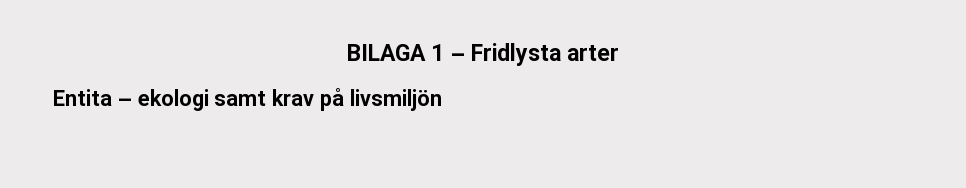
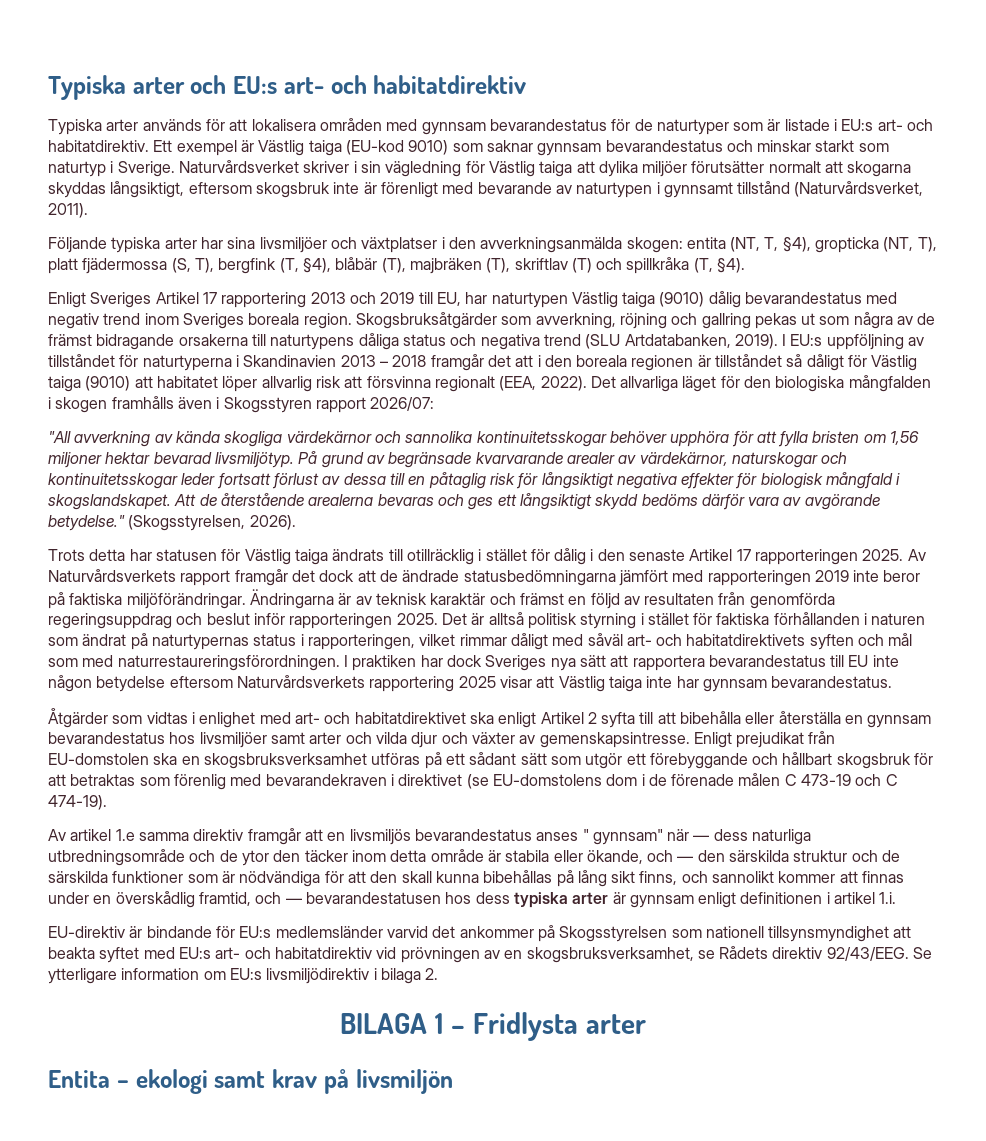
(347, 52) none -> [48,75,527,100] [48,118,934,135] [48,140,889,156] [48,160,912,177] [48,181,924,198] [48,203,88,218] [48,237,937,253] [48,257,746,274] [48,291,898,308] [48,312,936,329] [48,333,925,350] [48,354,918,371] [48,375,931,392] [48,396,435,413] [48,431,920,447] [48,451,848,468] [48,472,901,489] [48,493,880,510] [48,515,296,531] [48,548,926,565] [48,569,921,586] [48,589,835,609] [48,612,926,629] [48,633,913,650] [48,655,899,671] [48,675,893,692] [48,708,932,728] [48,731,836,748] [48,752,934,769] [48,773,898,790] [48,795,107,810] [48,828,812,845] [48,849,901,866] [48,870,905,887] [48,891,897,908] [48,925,912,942] [48,946,933,963] [48,968,439,984] Typiska arter och EU:s art- och habitatdirektiv // Typiska arter används för att lokalisera områden med gynnsam bevarandestatus för de naturtyper som är listade i EU:s art- och habitatdirektiv. Ett exempel är Västlig taiga (EU-kod 9010) som saknar gynnsam bevarandestatus och minskar starkt som naturtyp i Sverige. Naturvårdsverket skriver i sin vägledning för Västlig taiga att dylika miljöer förutsätter normalt att skogarna skyddas långsiktigt, eftersom skogsbruk inte är förenligt med bevarande av naturtypen i gynnsamt tillstånd (Naturvårdsverket, 2011). // Följande typiska arter har sina livsmiljöer och växtplatser i den avverkningsanmälda skogen: entita (NT, T, §4), gropticka (NT, T), platt fjädermossa (S, T), bergfink (T, §4), blåbär (T), majbräken (T), skriftlav (T) och spillkråka (T, §4). // Enligt Sveriges Artikel 17 rapportering 2013 och 2019 till EU, har naturtypen Västlig taiga (9010) dålig bevarandestatus med negativ trend inom Sveriges boreala region. Skogsbruksåtgärder som avverkning, röjning och gallring pekas ut som några av de främst bidragande orsakerna till naturtypens dåliga status och negativa trend (SLU Artdatabanken, 2019). I EU:s uppföljning av tillståndet för naturtyperna i Skandinavien 2013 – 2018 framgår det att i den boreala regionen är tillståndet så dåligt för Västlig taiga (9010) att habitatet löper allvarlig risk att försvinna regionalt (EEA, 2022). Det allvarliga läget för den biologiska mångfalden i skogen framhålls även i Skogsstyren rapport 2026/07: // "All avverkning av kända skogliga värdekärnor och sannolika kontinuitetsskogar behöver upphöra för att fylla bristen om 1,56 miljoner hektar bevarad livsmiljötyp. På grund av begränsade kvarvarande arealer av värdekärnor, naturskogar och kontinuitetsskogar leder fortsatt förlust av dessa till en påtaglig risk för långsiktigt negativa effekter för biologisk mångfald i skogslandskapet. Att de återstående arealerna bevaras och ges ett långsiktigt skydd bedöms därför vara av avgörande betydelse." (Skogsstyrelsen, 2026). // Trots detta har statusen för Västlig taiga ändrats till otillräcklig i stället för dålig i den senaste Artikel 17 rapporteringen 2025. Av Naturvårdsverkets rapport framgår det dock att de ändrade statusbedömningarna jämfört med rapporteringen 2019 inte beror på faktiska miljöförändringar. Ändringarna är av teknisk karaktär och främst en följd av resultaten från genomförda regeringsuppdrag och beslut inför rapporteringen 2025. Det är alltså politisk styrning i stället för faktiska förhållanden i naturen som ändrat på naturtypernas status i rapporteringen, vilket rimmar dåligt med såväl art- och habitatdirektivets syften och mål som med naturrestaureringsförordningen. I praktiken har dock Sveriges nya sätt att rapportera bevarandestatus till EU inte någon betydelse eftersom Naturvårdsverkets rapportering 2025 visar att Västlig taiga inte har gynnsam bevarandestatus. // Åtgärder som vidtas i enlighet med art- och habitatdirektivet ska enligt Artikel 2 syfta till att bibehålla eller återställa en gynnsam bevarandestatus hos livsmiljöer samt arter och vilda djur och växter av gemenskapsintresse. Enligt prejudikat från EU-domstolen ska en skogsbruksverksamhet utföras på ett sådant sätt som utgör ett förebyggande och hållbart skogsbruk för att betraktas som förenlig med bevarandekraven i direktivet (se EU-domstolens dom i de förenade målen C 473-19 och C 474-19). // Av artikel 1.e samma direktiv framgår att en livsmiljös bevarandestatus anses " gynnsam" när — dess naturliga utbredningsområde och de ytor den täcker inom detta område är stabila eller ökande, och — den särskilda struktur och de särskilda funktioner som är nödvändiga för att den skall kunna bibehållas på lång sikt finns, och sannolikt kommer att finnas under en överskådlig framtid, och — bevarandestatusen hos dess typiska arter är gynnsam enligt definitionen i artikel 1.i. // EU-direktiv är bindande för EU:s medlemsländer varvid det ankommer på Skogsstyrelsen som nationell tillsynsmyndighet att beakta syftet med EU:s art- och habitatdirektiv vid prövningen av en skogsbruksverksamhet, se Rådets direktiv 92/43/EEG. Se ytterligare information om EU:s livsmiljödirektiv i bilaga 2. //

